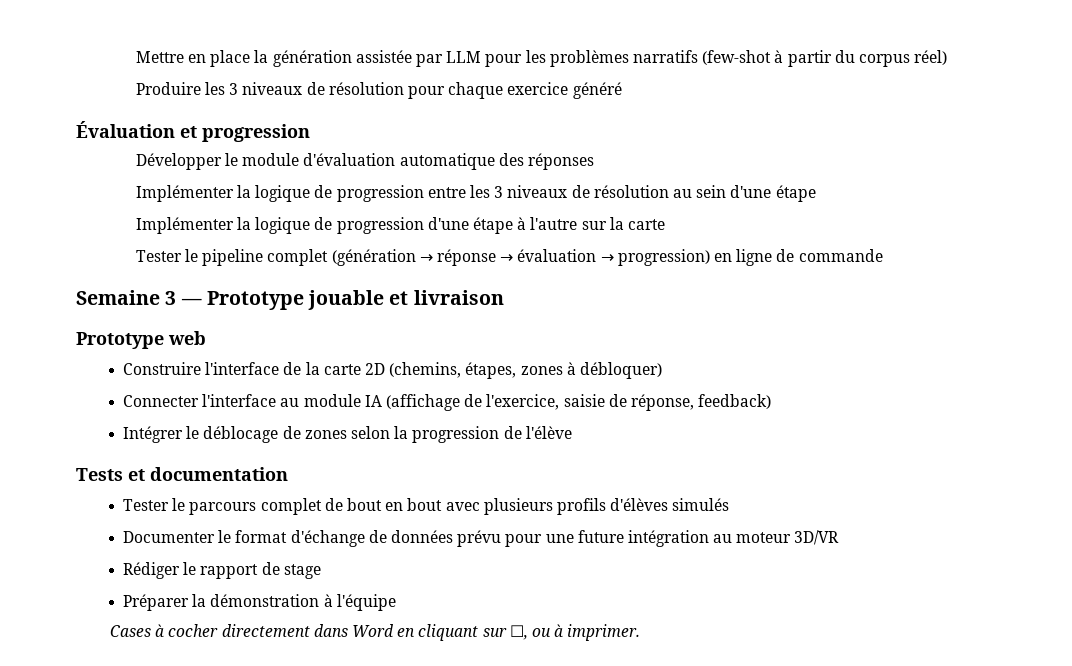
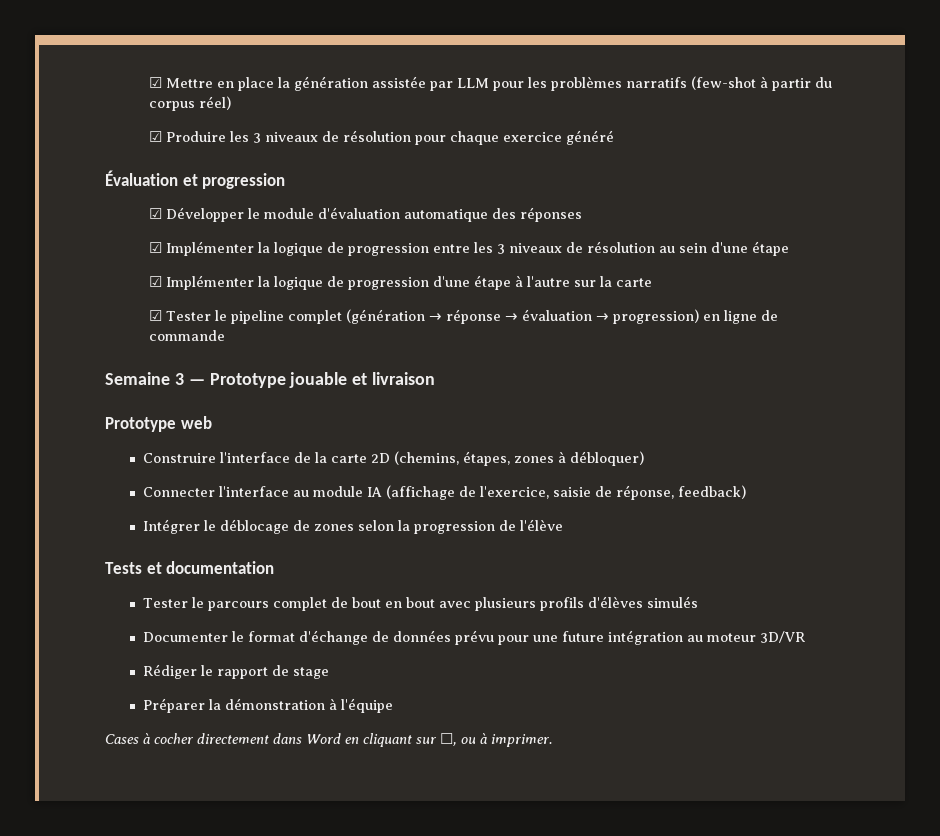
(135, 57) none -> [149,77,163,88] ☑
(948, 57) none -> [149,131,163,142] ☑
(310, 133) none -> [149,208,163,219] ☑
(595, 161) none -> [149,242,163,253] ☑
(816, 193) none -> [149,276,163,287] ☑
(665, 224) none -> [149,310,163,321] ☑

